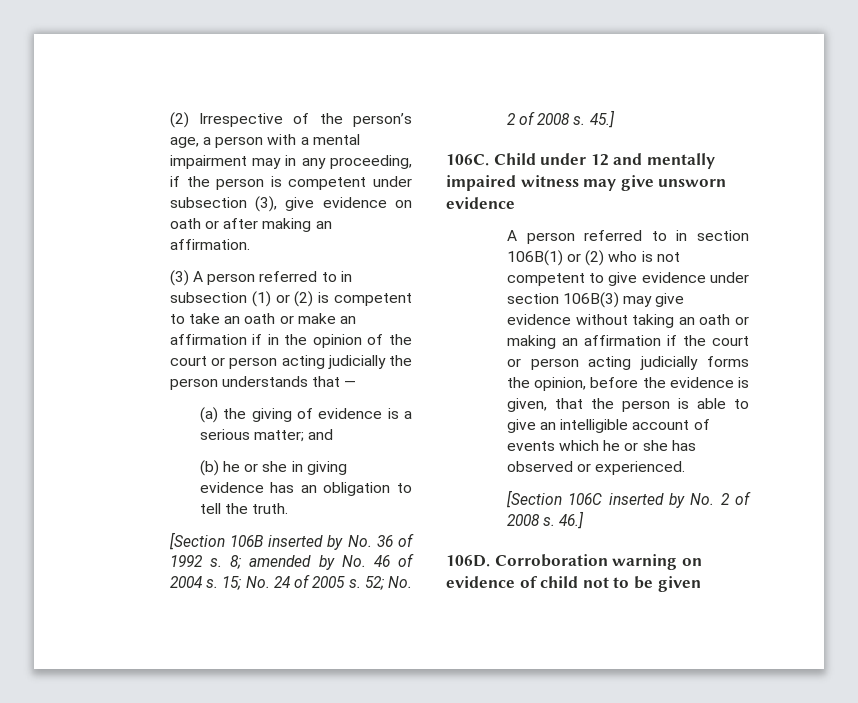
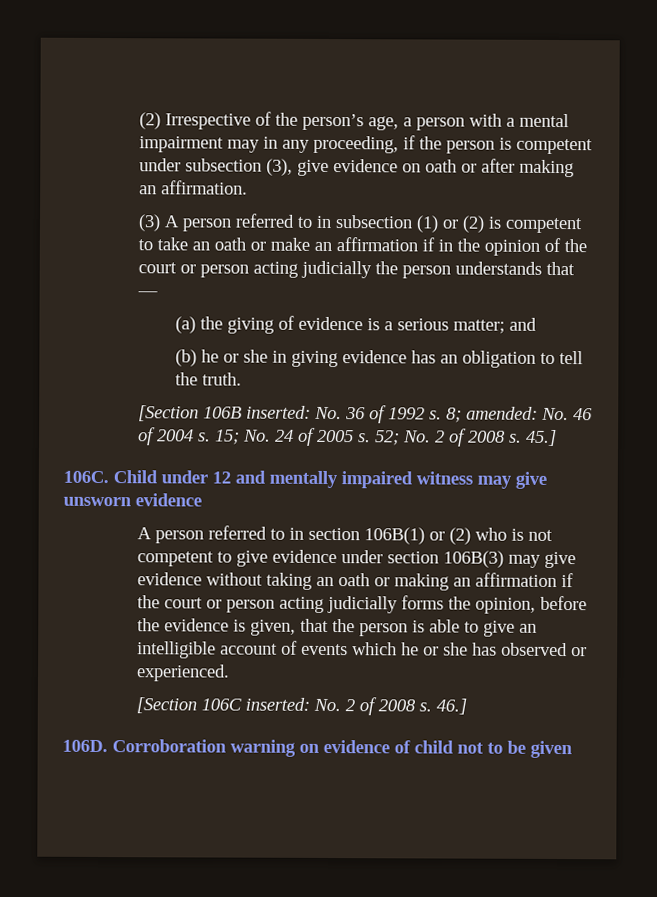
[268,535,344,550] inserted by -> [245,405,311,419] inserted:
[249,555,335,570] amended by -> [465,406,538,420] amended:
[608,493,685,508] inserted by -> [244,697,310,711] inserted:

